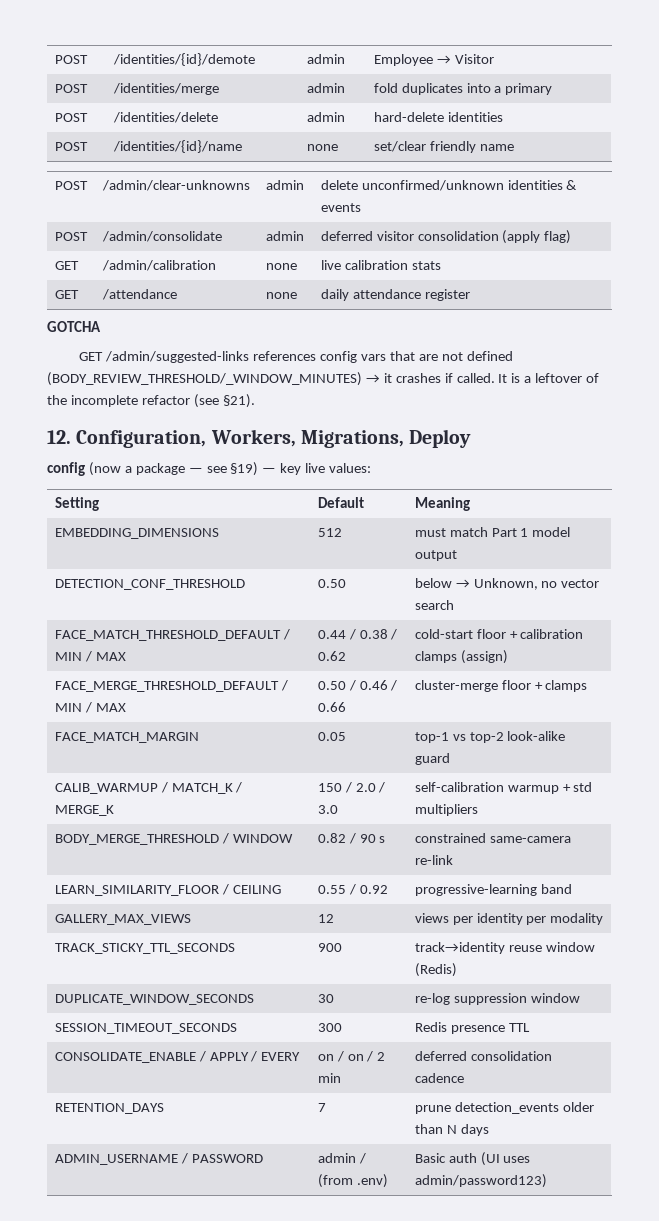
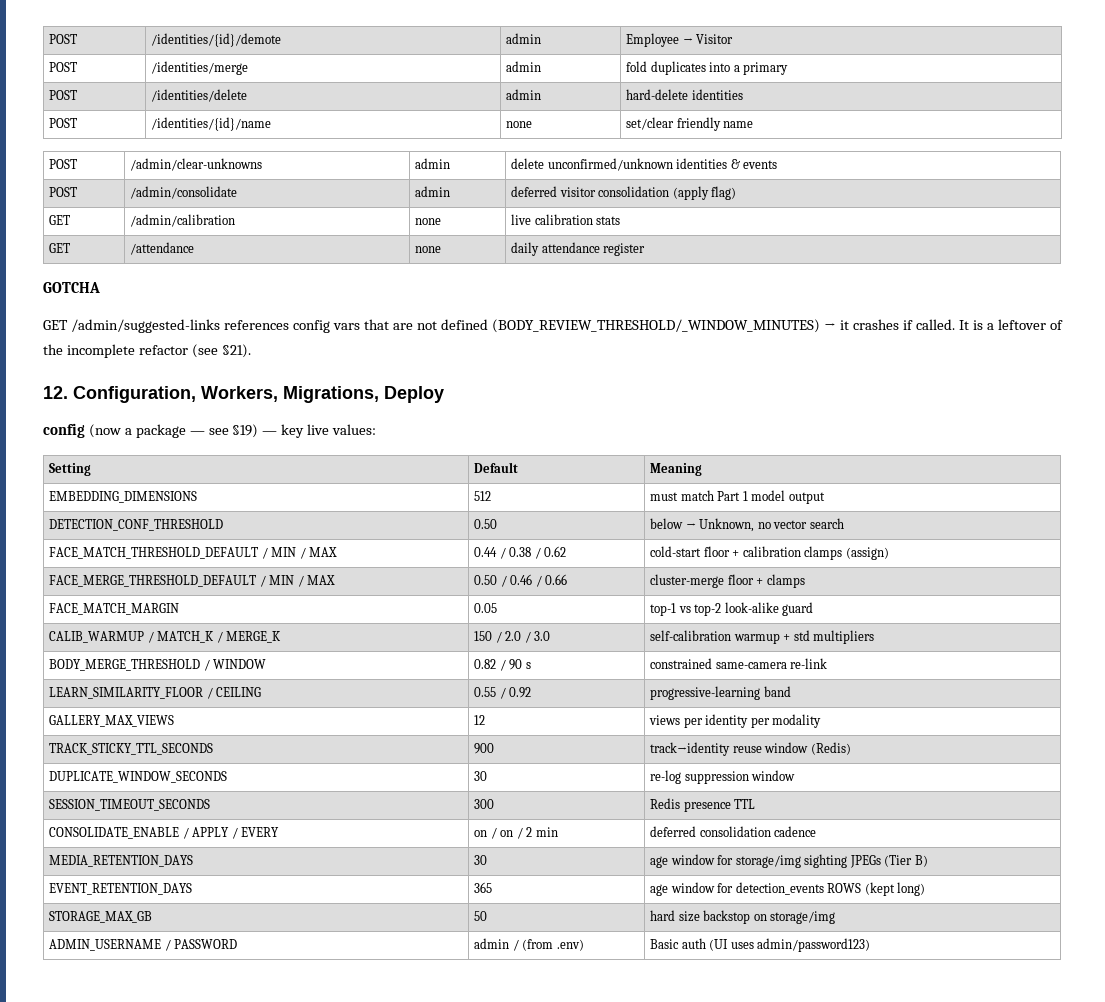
[54,1103,164,1114] [317,1103,326,1112] [414,1102,594,1114] [414,1124,489,1136] RETENTION_DAYS | 7 | prune detection_events older than N days -> [49,855,194,867] [474,855,488,865] [650,854,928,868] [49,883,193,895] [474,882,493,893] [650,882,926,896] [49,911,153,923] [474,911,488,921] [650,910,836,924] MEDIA_RETENTION_DAYS | 30 | age window for storage/img sighting JPEGs (Tier B) // EVENT_RETENTION_DAYS | 365 | age window for detection_events ROWS (kept long) // STORAGE_MAX_GB | 50 | hard size backstop on storage/img

